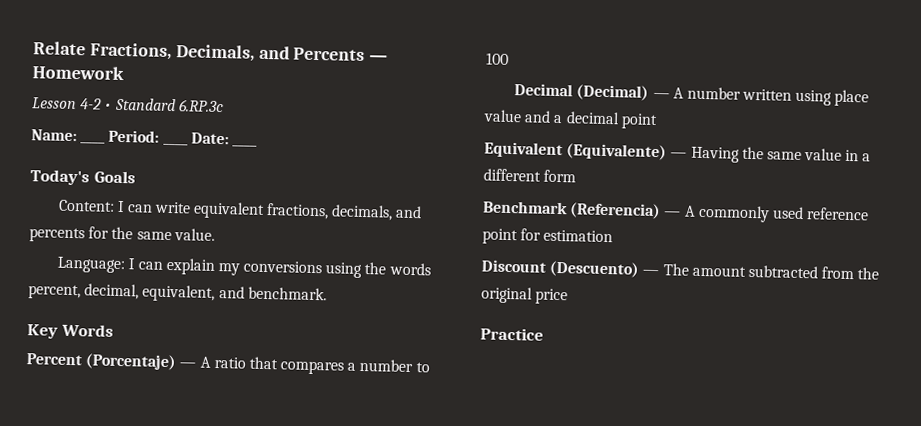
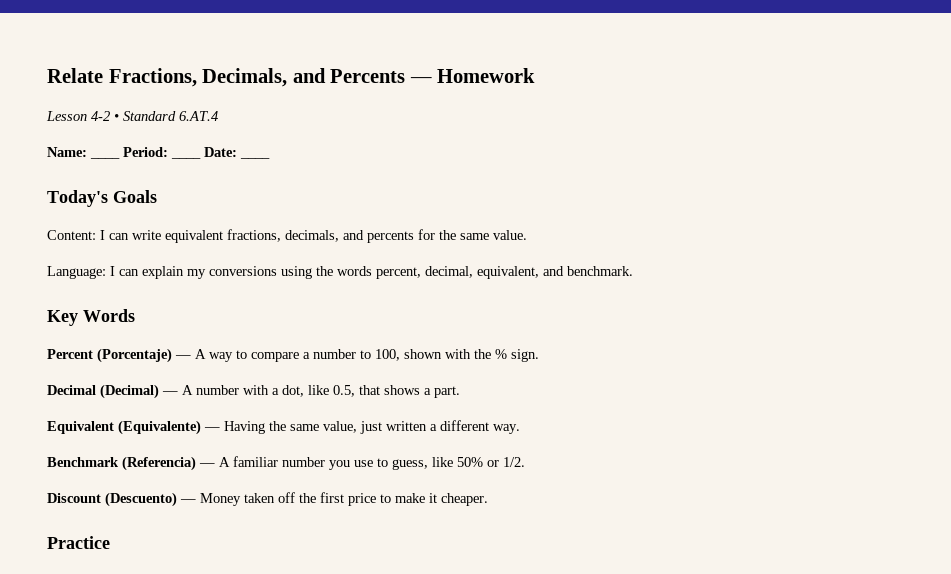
[178,99,224,113] 6.RP.3c -> [179,111,218,121] 6.AT.4
[213,356,430,375] [486,52,509,65] ratio that compares a number to 100 -> [209,349,539,362] way to compare a number to 100, shown with the % sign.
[742,88,870,107] [483,109,658,130] written using place value and a decimal point -> [243,385,460,398] with a dot, like 0.5, that shows a part.
[804,148,860,162] value in -> [323,421,427,434] value, just written
[543,169,577,183] form -> [493,424,520,434] way.
[697,204,870,223] [482,228,614,245] [481,259,880,280] [481,286,569,305] commonly used reference point for estimation // Discount (Descuento) — The amount subtracted from the original price -> [233,456,525,470] [47,492,488,507] familiar number you use to guess, like 50% or 1/2. // Discount (Descuento) — Money taken off the first price to make it cheaper.

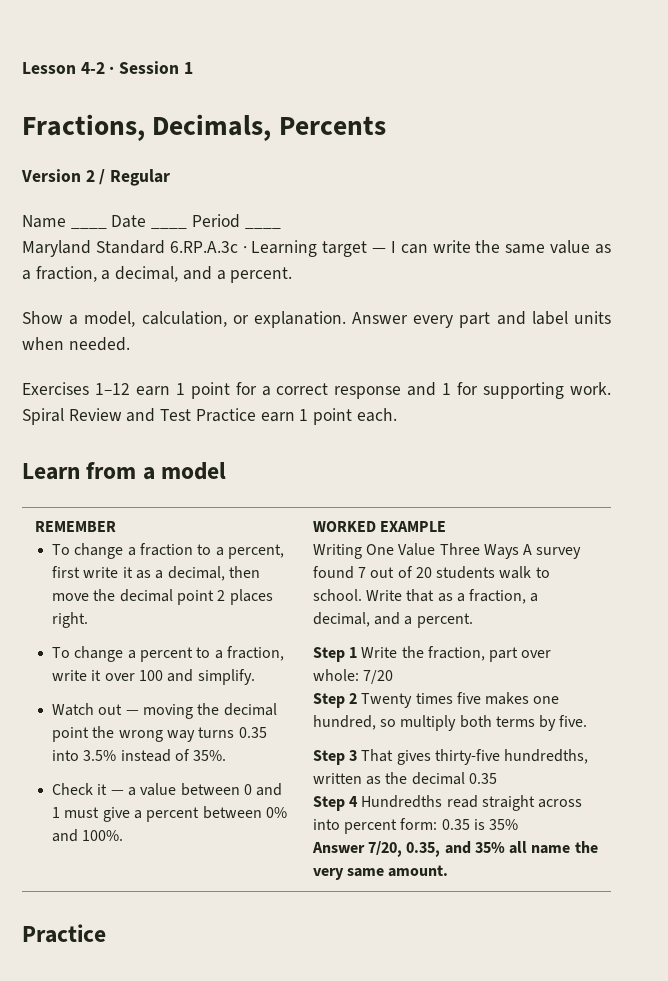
[47,68,536,87] [46,111,218,121] [47,147,87,157] [90,157,120,159] [123,147,168,157] [171,157,201,159] [204,147,237,157] [240,157,270,159] [47,190,157,207] [47,229,527,243] [47,266,633,279] [47,309,135,326] [47,348,539,363] [47,384,460,399] [47,420,520,435] [47,456,525,471] [47,492,488,507] Relate Fractions, Decimals, and Percents — Homework // Lesson 4-2 • Standard 6.AT.4 // Name: ____ Period: ____ Date: ____ // Today's Goals // Content: I can write equivalent fractions, decimals, and percents for the same value. // Language: I can explain my conversions using the words percent, decimal, equivalent, and benchmark. // Key Words // Percent (Porcentaje) — A way to compare a number to 100, shown with the % sign. // Decimal (Decimal) — A number with a dot, like 0.5, that shows a part. // Equivalent (Equivalente) — Having the same value, just written a different way. // Benchmark (Referencia) — A familiar number you use to guess, like 50% or 1/2. // Discount (Descuento) — Money taken off the first price to make it cheaper. -> [22,61,193,74] [22,114,386,141] [21,169,171,186] [22,214,281,229] [22,240,611,257] [22,266,293,283] [22,311,611,328] [22,337,130,351] [22,382,611,399] [22,408,397,425] [22,462,227,480] [34,521,116,532] [52,543,285,559] [52,566,261,581] [52,589,273,605] [52,612,89,628] [52,646,285,662] [52,669,255,685] [52,703,277,719] [52,726,267,742] [52,749,227,762] [52,783,283,796] [52,806,288,822] [52,829,124,842] [312,521,446,532] [312,543,582,559] [312,566,550,579] [312,589,539,604] [312,612,473,628] [312,646,552,662] [312,669,393,684] [312,692,560,708] [312,715,588,731] [312,749,589,765] [312,772,497,785] [312,795,583,811] [312,818,519,834] [311,841,598,857] [312,865,449,880] Lesson 4-2 · Session 1 // Fractions, Decimals, Percents // Version 2 / Regular // Name ____ Date ____ Period ____ // Maryland Standard 6.RP.A.3c · Learning target — I can write the same value as a fraction, a decimal, and a percent. // Show a model, calculation, or explanation. Answer every part and label units when needed. // Exercises 1–12 earn 1 point for a correct response and 1 for supporting work. Spiral Review and Test Practice earn 1 point each. // Learn from a model // REMEMBER // To change a fraction to a percent, first write it as a decimal, then move the decimal point 2 places right. // To change a percent to a fraction, write it over 100 and simplify. // Watch out — moving the decimal point the wrong way turns 0.35 into 3.5% instead of 35%. // Check it — a value between 0 and 1 must give a percent between 0% and 100%. | WORKED EXAMPLE // Writing One Value Three Ways A survey found 7 out of 20 students walk to school. Write that as a fraction, a decimal, and a percent. // Step 1 Write the fraction, part over whole: 7/20 // Step 2 Twenty times five makes one hundred, so multiply both terms by five. // Step 3 That gives thirty-five hundredths, written as the decimal 0.35 // Step 4 Hundredths read straight across into percent form: 0.35 is 35% // Answer 7/20, 0.35, and 35% all name the very same amount.

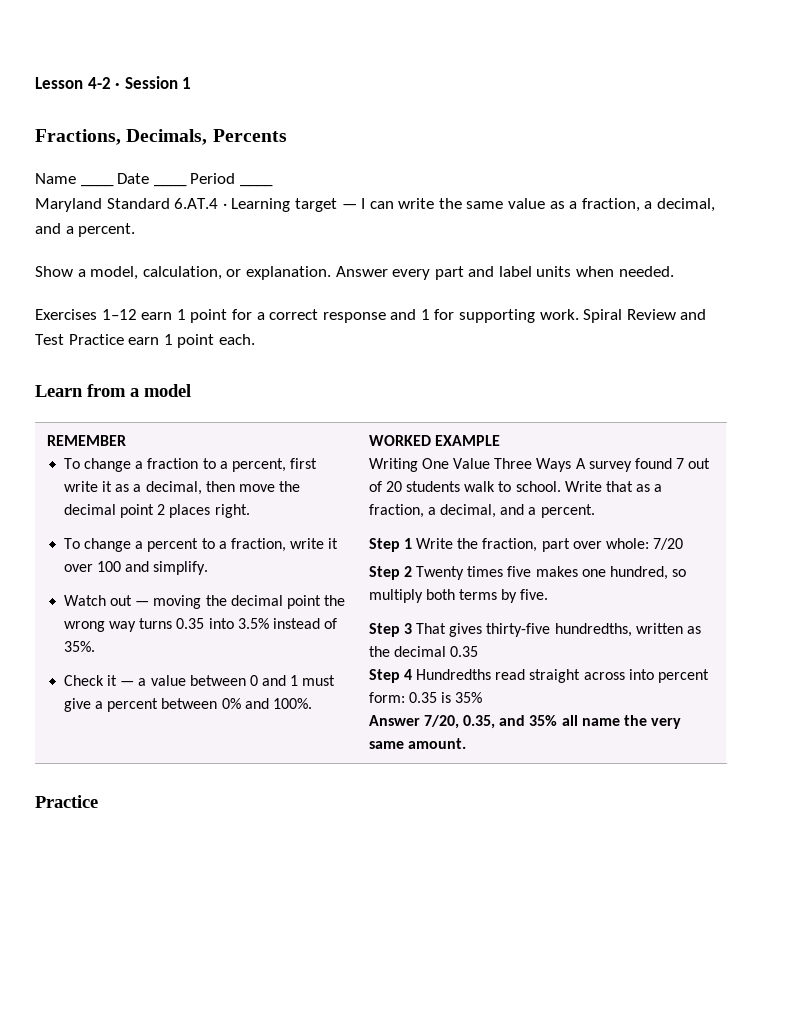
[21,169,171,186] // Version 2 / Regular -> (287, 135) none
[169,241,238,253] 6.RP.A.3c -> [174,198,219,209] 6.AT.4

